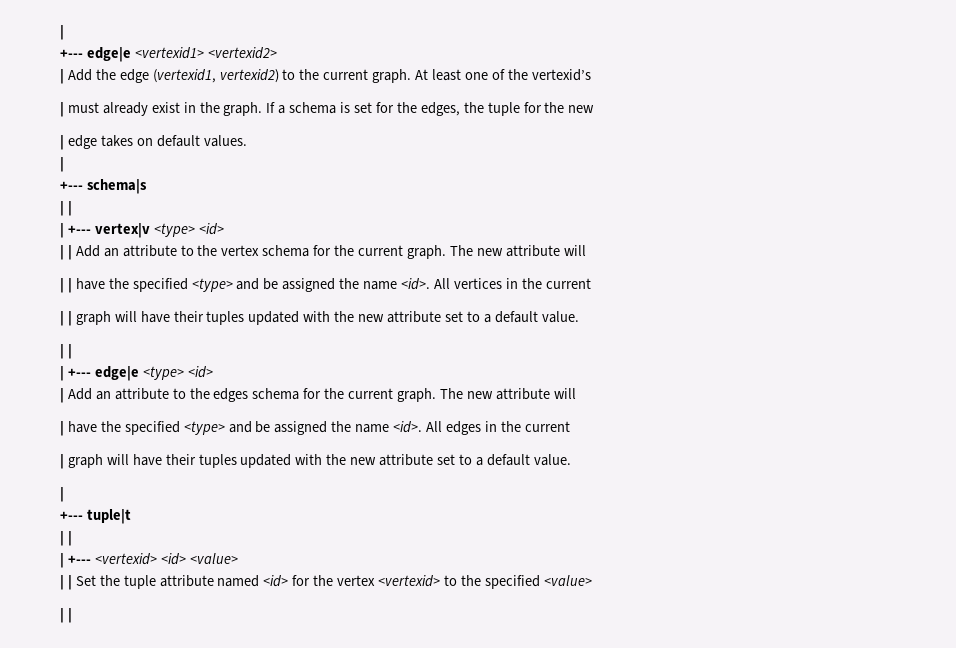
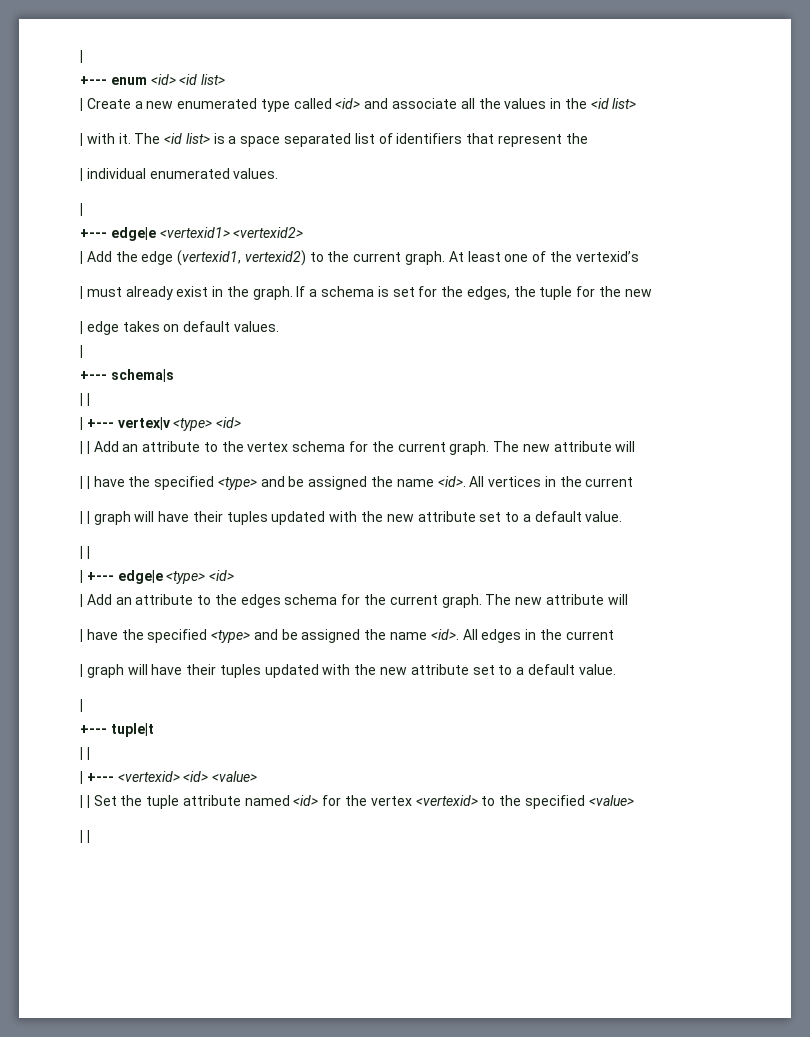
[60,25,64,40] | -> [80,50,83,63] [80,74,226,85] [80,98,637,112] [80,133,588,147] [80,168,279,181] [80,203,83,216] | // +--- enum <id> <id list> // | Create a new enumerated type called <id> and associate all the values in the <id list> // | with it. The <id list> is a space separated list of identifiers that represent the // | individual enumerated values. // |

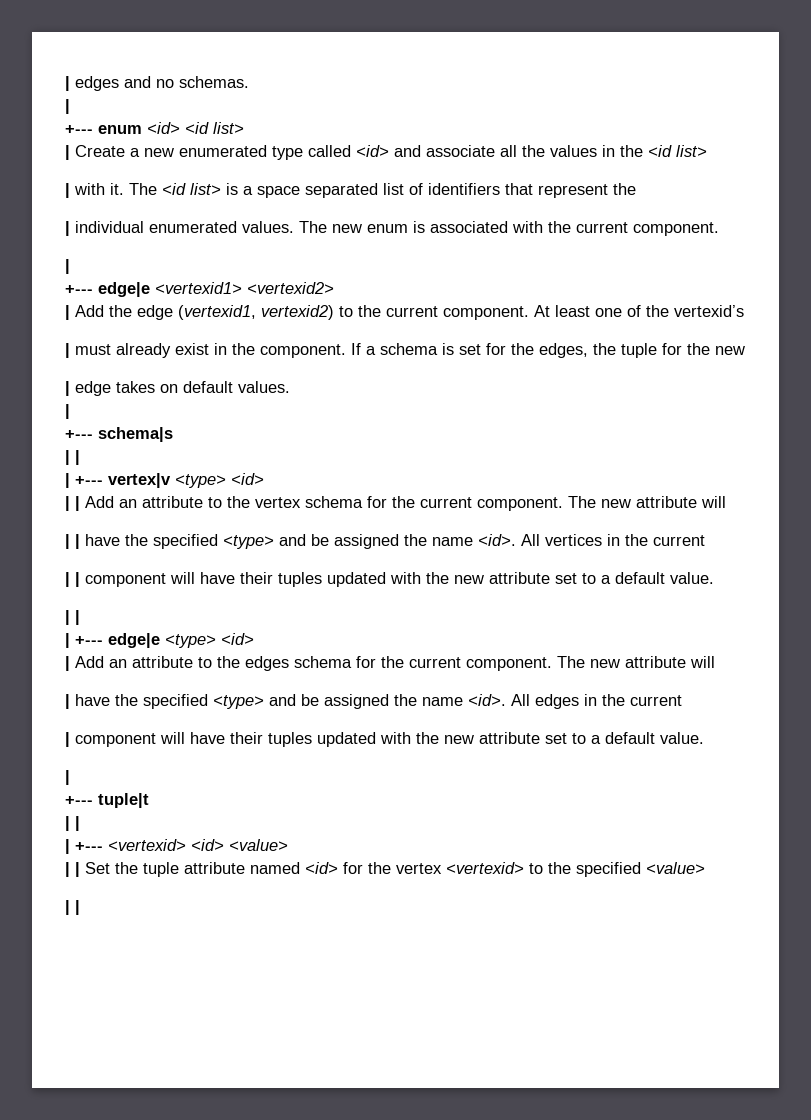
[80,50,83,63] | -> [65,76,249,91] [65,99,70,114] | edges and no schemas. // |
(279, 173) none -> [299,221,719,236] The new enum is associated with the current component.
[405,251,446,265] graph. -> [443,306,529,320] component.
[252,286,293,300] graph. -> [260,344,346,358] component.
[449,441,490,455] graph. -> [477,497,563,511] component.
[93,511,131,525] graph -> [85,573,166,587] component
[441,594,482,608] graph. -> [466,657,552,671] component.
[86,664,124,678] graph -> [75,733,156,747] component

